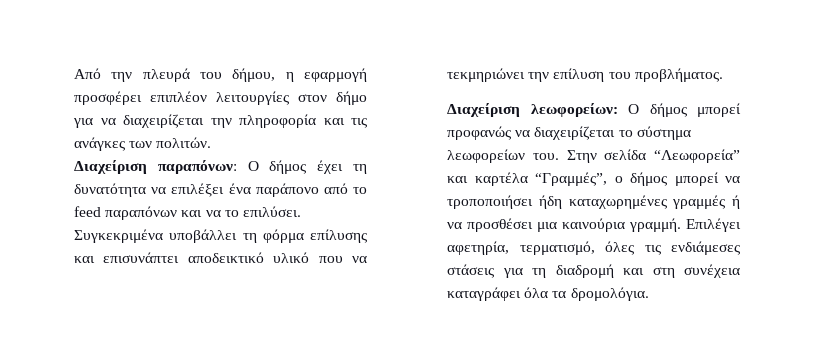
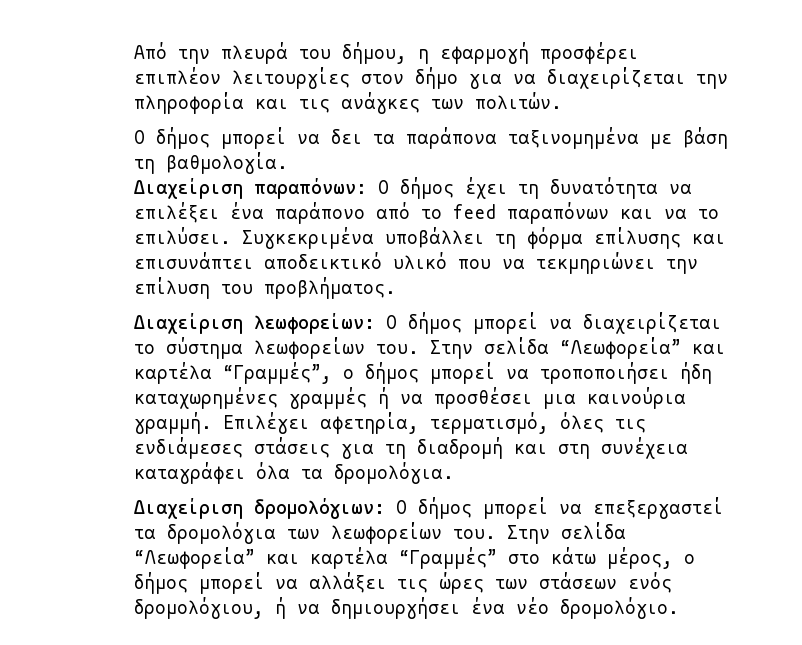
(212, 142) none -> [134,127,729,149] [134,152,289,174] // Ο δήμος μπορεί να δει τα παράπονα ταξινομημένα με βάση τη βαθμολογία.
[447,126,512,140] προφανώς -> (539, 323) none
(649, 294) none -> [134,497,724,519] [134,522,627,544] [134,547,696,569] [134,572,673,594] [134,597,680,619] // Διαχείριση δρομολόγιων: Ο δήμος μπορεί να επεξεργαστεί τα δρομολόγια των λεωφορείων του. Στην σελίδα “Λεωφορεία” και καρτέλα “Γραμμές” στο κάτω μέρος, ο δήμος μπορεί να αλλάξει τις ώρες των στάσεων ενός δρομολόγιου, ή να δημιουργήσει ένα νέο δρομολόγιο.

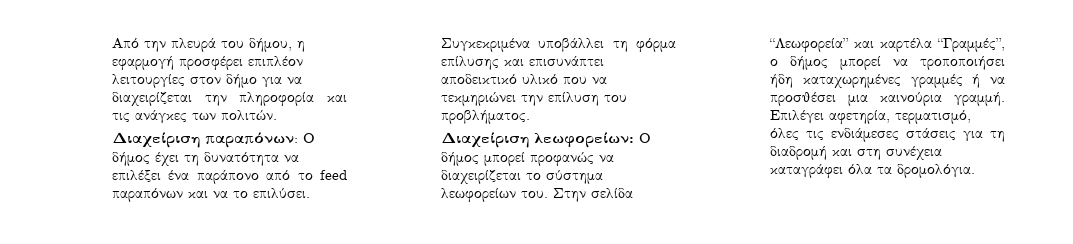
[134,127,729,149] [134,152,289,174] // Ο δήμος μπορεί να δει τα παράπονα ταξινομημένα με βάση τη βαθμολογία. -> (278, 115) none
(539, 323) none -> [530,152,595,166] προφανώς
[134,497,724,519] [134,522,627,544] [134,547,696,569] [134,572,673,594] [134,597,680,619] // Διαχείριση δρομολόγιων: Ο δήμος μπορεί να επεξεργαστεί τα δρομολόγια των λεωφορείων του. Στην σελίδα “Λεωφορεία” και καρτέλα “Γραμμές” στο κάτω μέρος, ο δήμος μπορεί να αλλάξει τις ώρες των στάσεων ενός δρομολόγιου, ή να δημιουργήσει ένα νέο δρομολόγιο. -> (976, 171) none

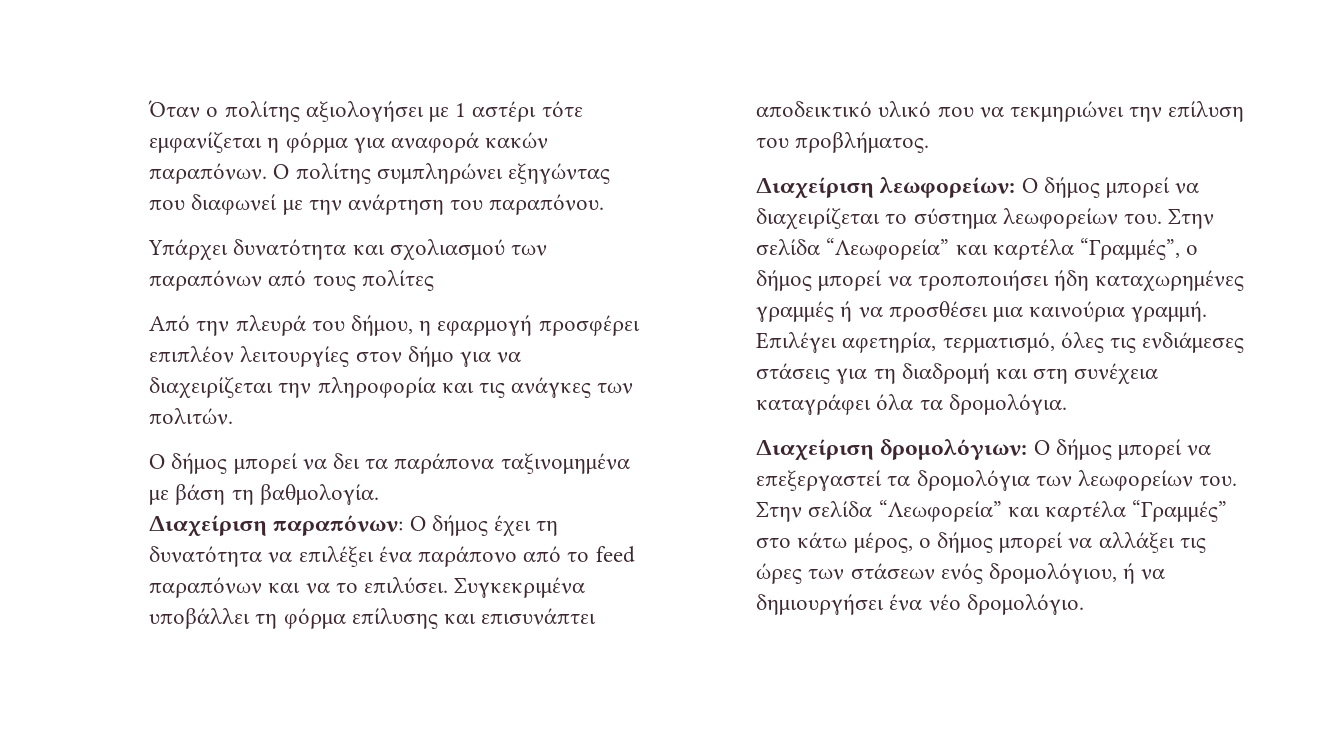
(112, 43) none -> [148,100,583,122] [149,132,549,153] [149,163,611,184] [149,194,605,215] [148,239,548,261] [149,270,434,291] Όταν ο πολίτης αξιολογήσει με 1 αστέρι τότε εμφανίζεται η φόρμα για αναφορά κακών παραπόνων. Ο πολίτης συμπληρώνει εξηγώντας που διαφωνεί με την ανάρτηση του παραπόνου. // Υπάρχει δυνατότητα και σχολιασμού των παραπόνων από τους πολίτες //
(278, 115) none -> [149,453,630,474] [149,484,379,505] // Ο δήμος μπορεί να δει τα παράπονα ταξινομημένα με βάση τη βαθμολογία.
[530,152,595,166] προφανώς -> (1171, 187) none
(976, 171) none -> [756,439,1212,461] [756,470,1238,491] [756,500,1228,522] [756,532,1206,553] [756,563,1166,584] [756,594,1084,615] // Διαχείριση δρομολόγιων: Ο δήμος μπορεί να επεξεργαστεί τα δρομολόγια των λεωφορείων του. Στην σελίδα “Λεωφορεία” και καρτέλα “Γραμμές” στο κάτω μέρος, ο δήμος μπορεί να αλλάξει τις ώρες των στάσεων ενός δρομολόγιου, ή να δημιουργήσει ένα νέο δρομολόγιο.

